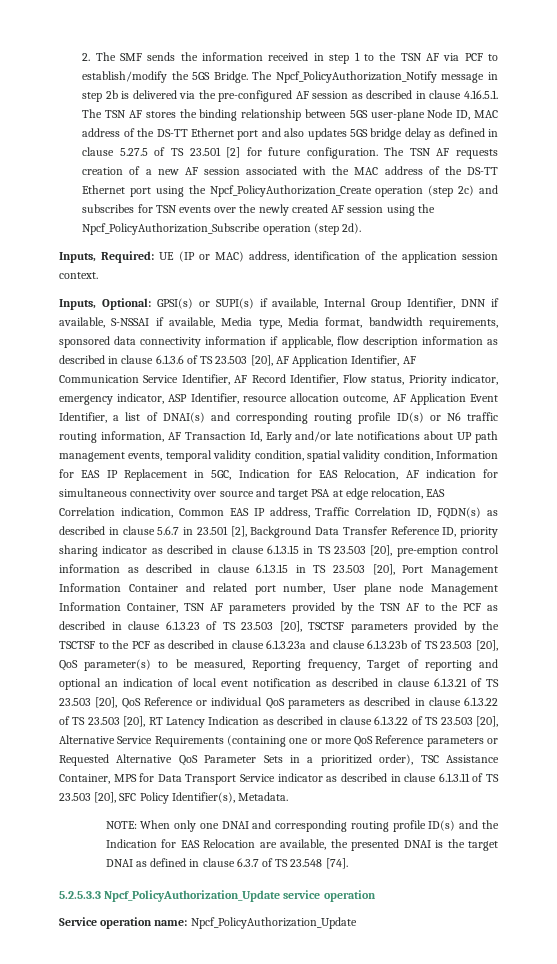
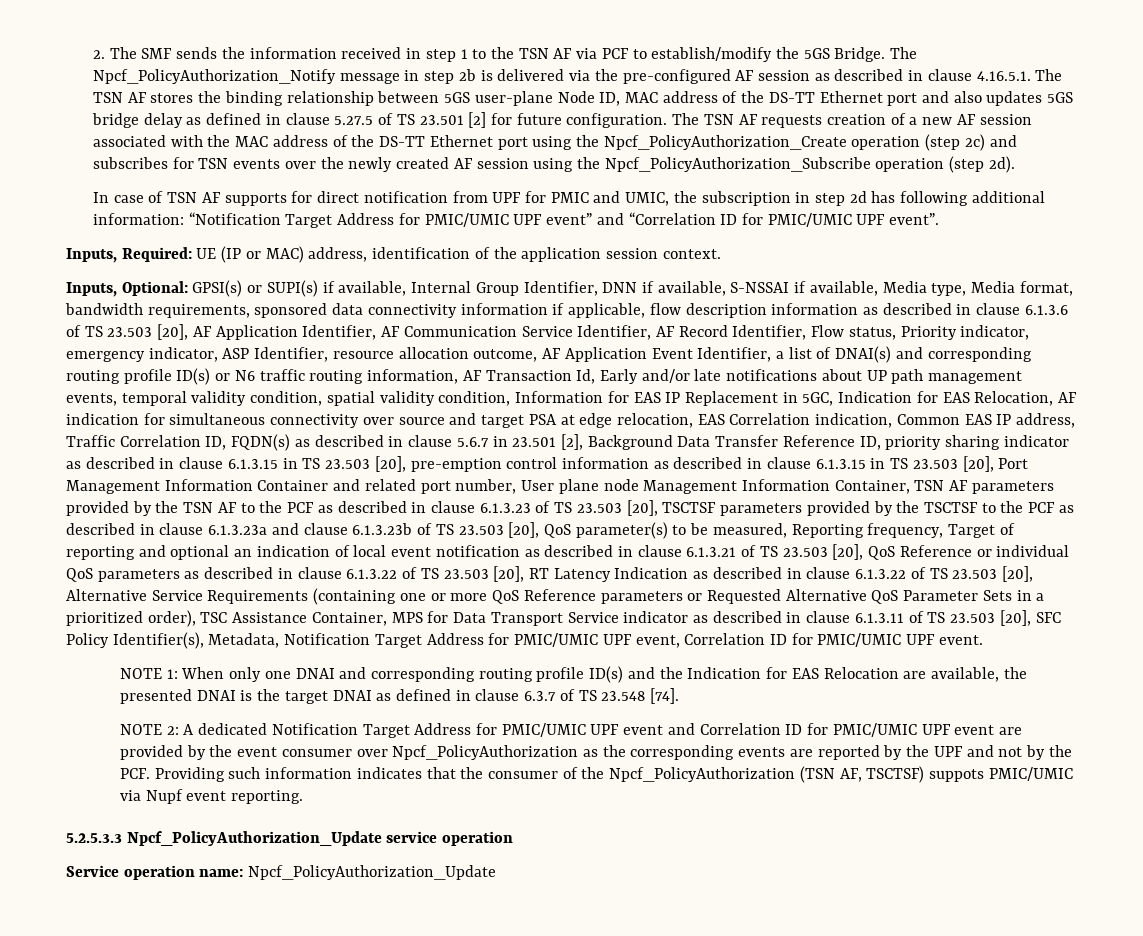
(361, 228) none -> [92,191,1045,206] [92,212,940,228] // In case of TSN AF supports for direct notification from UPF for PMIC and UMIC, the subscription in step 2d has following additional information: “Notification Target Address for PMIC/UMIC UPF event” and “Correlation ID for PMIC/UMIC UPF event”.
[238,792,289,801] [105,821,137,829] Metadata. // NOTE: -> [208,633,983,648] [119,668,178,679] Metadata, Notification Target Address for PMIC/UMIC UPF event, Correlation ID for PMIC/UMIC UPF event. // NOTE 1:
(348, 863) none -> [119,723,1023,738] [119,745,1072,760] [119,766,1073,783] [119,789,304,804] // NOTE 2: A dedicated Notification Target Address for PMIC/UMIC UPF event and Correlation ID for PMIC/UMIC UPF event are provided by the event consumer over Npcf_PolicyAuthorization as the corresponding events are reported by the UPF and not by the PCF. Providing such information indicates that the consumer of the Npcf_PolicyAuthorization (TSN AF, TSCTSF) suppots PMIC/UMIC via Nupf event reporting.

